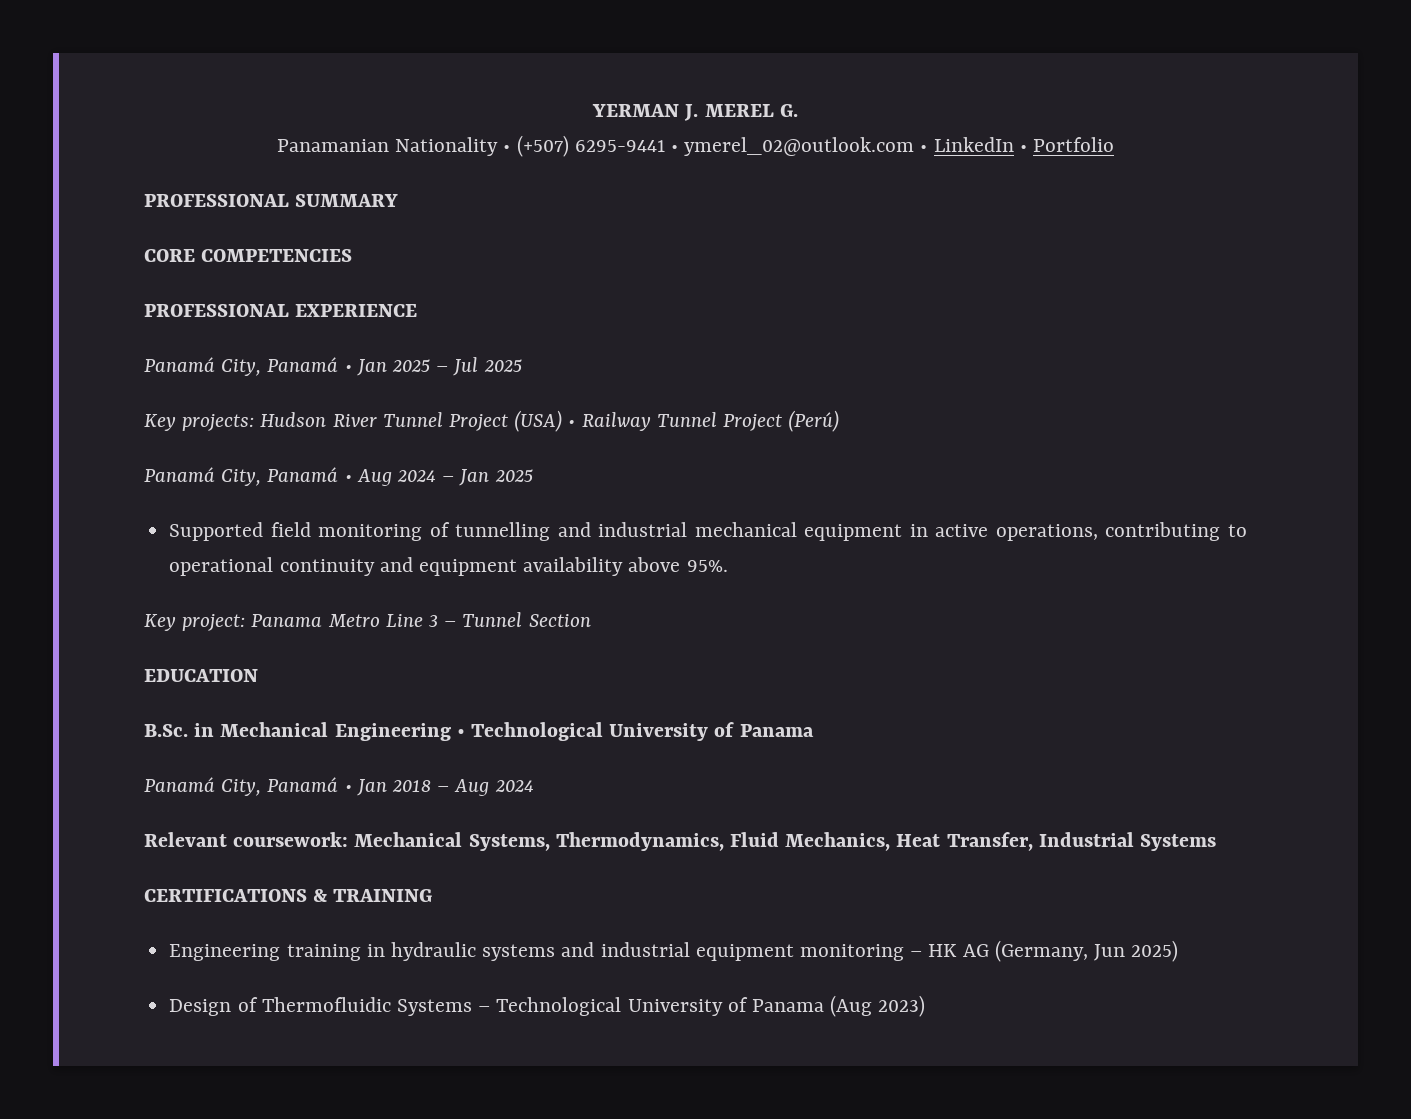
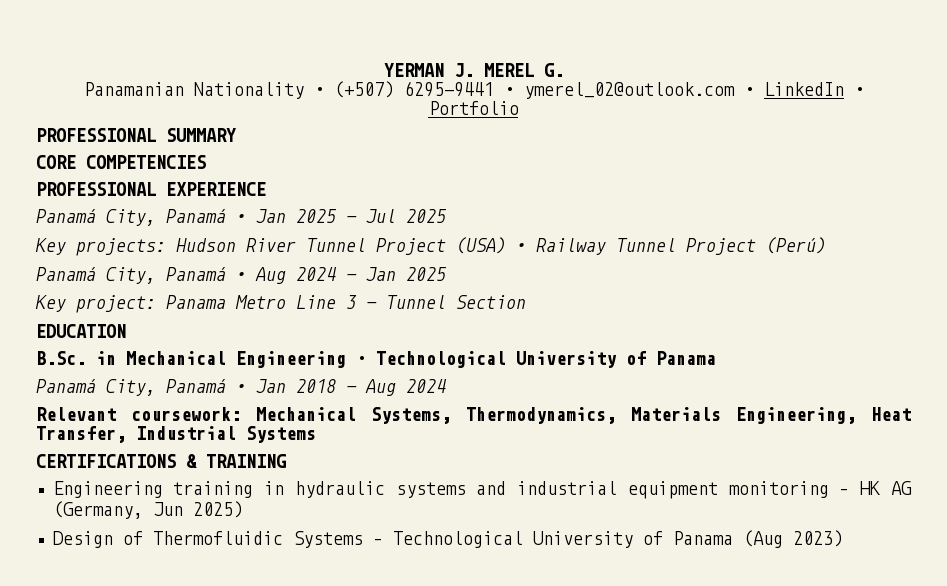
[169,522,1247,541] [169,557,728,576] // Supported field monitoring of tunnelling and industrial mechanical equipment in active operations, contributing to operational continuity and equipment availability above 95%. -> (447, 274) none
[730,832,891,851] Fluid Mechanics, -> [631,407,856,424] Materials Engineering,

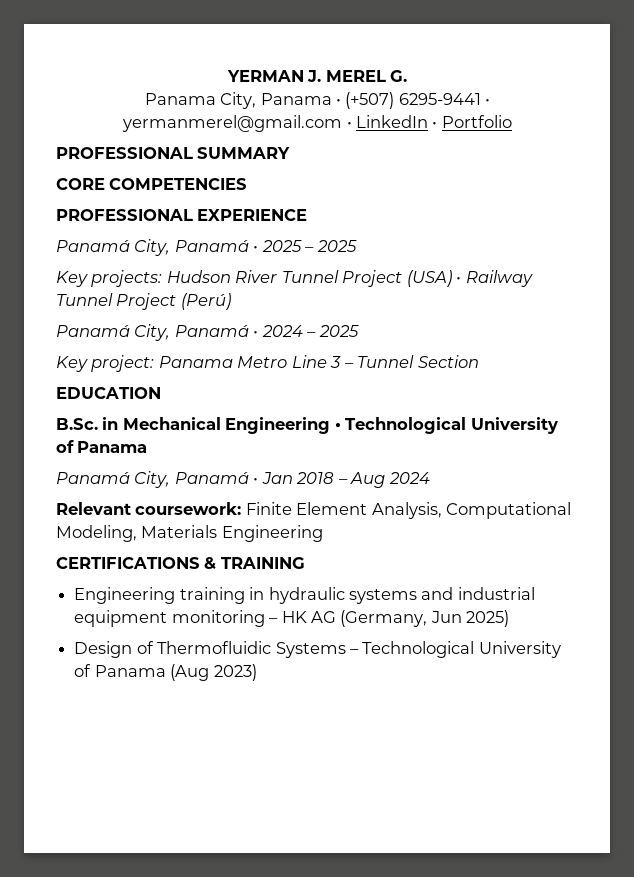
[83,82,304,99] Panamanian Nationality -> [144,92,332,109] Panama City, Panama
[523,82,735,99] ymerel_02@outlook.com -> [122,115,343,132] yermanmerel@gmail.com
[256,209,286,223] Jan -> (259, 249) none
[366,209,396,223] Jul -> (315, 249) none
[255,267,286,284] Aug -> (259, 334) none
[366,267,396,281] Jan -> (317, 334) none
[256,407,911,424] [36,426,316,443] Mechanical Systems, Thermodynamics, Materials Engineering, Heat Transfer, Industrial Systems -> [245,502,572,519] [56,525,323,542] Finite Element Analysis, Computational Modeling, Materials Engineering

